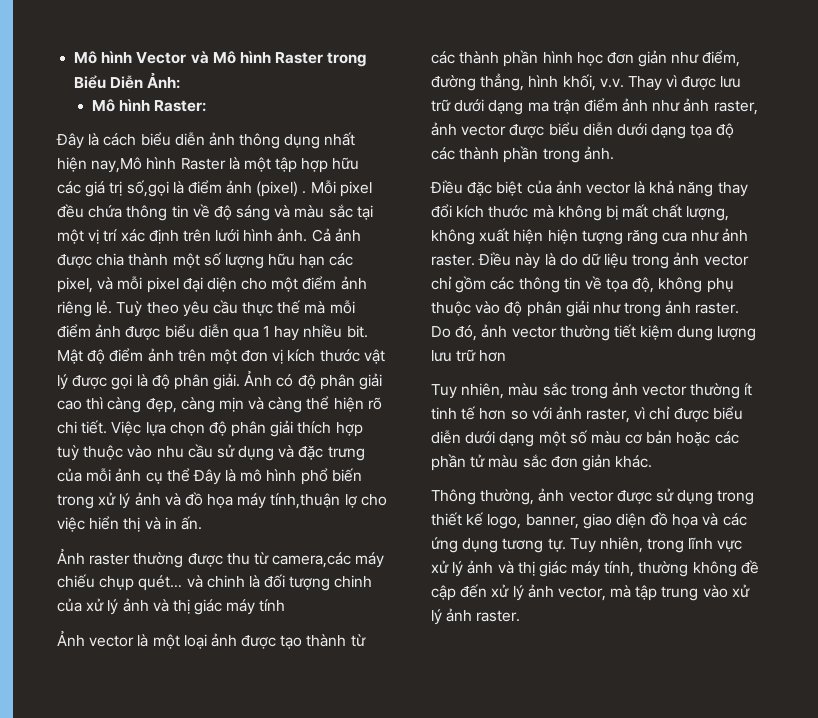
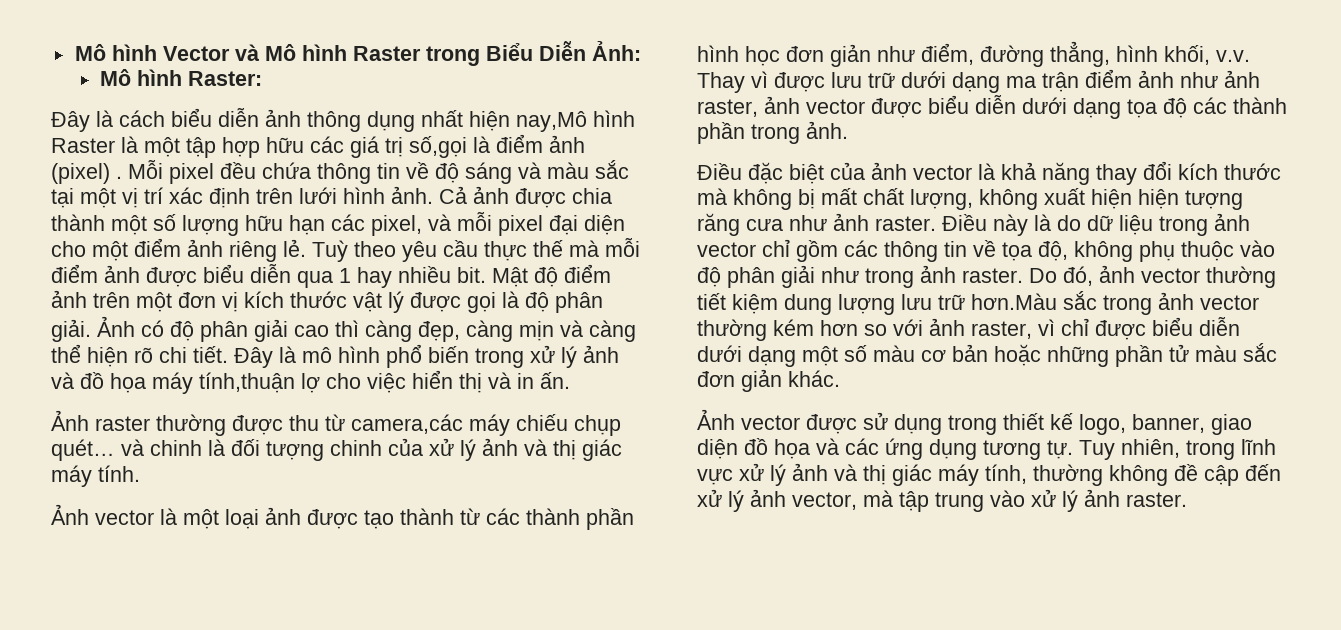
[111,420,363,437] [57,444,365,461] [57,468,190,484] Việc lựa chọn độ phân giải thích hợp tuỳ thuộc vào nhu cầu sử dụng và đặc trưng của mỗi ảnh cụ thể -> (228, 354) none
[259,599,286,612] tính -> [98,465,140,482] tính.
[479,350,507,362] [431,383,539,399] hơn // Tuy nhiên, màu -> [971,293,1057,310] hơn.Màu
[744,383,753,396] [431,406,477,420] ít tinh tế -> [773,319,814,336] kém
[714,431,739,444] các -> [1047,346,1109,367] những
[431,488,565,505] Thông thường, ảnh -> [697,409,735,430] Ảnh

